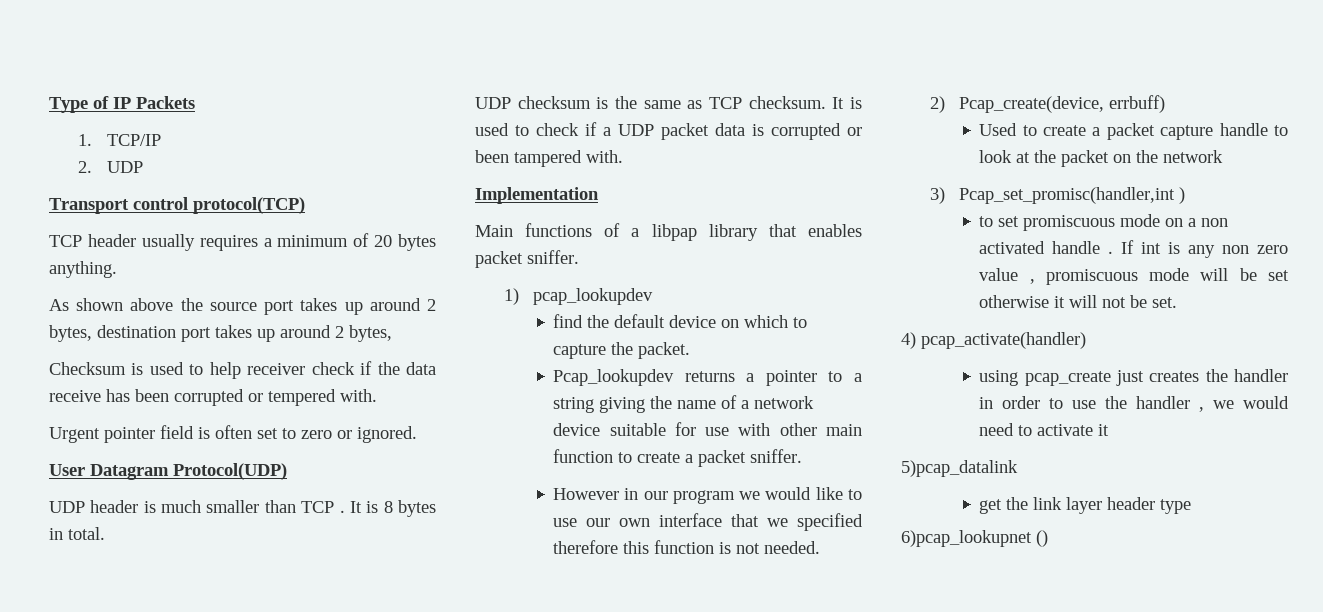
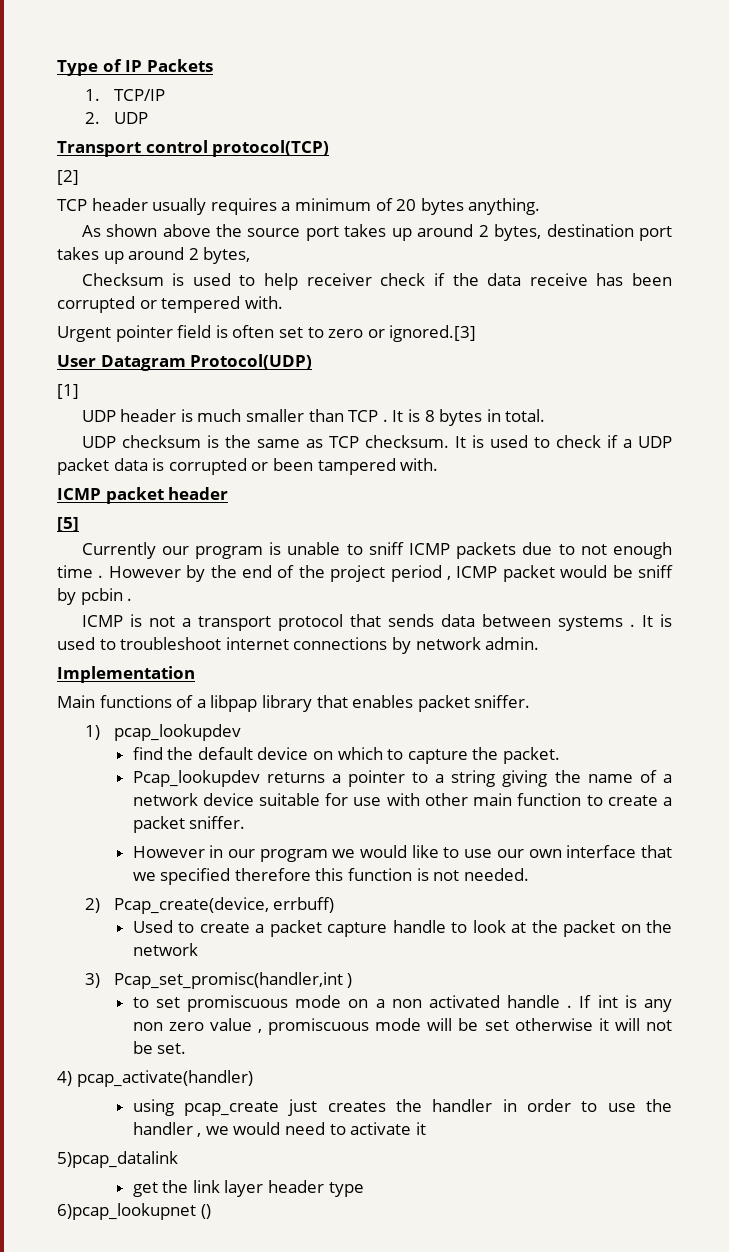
(305, 205) none -> [57,170,79,185] // [2]
[357,426,417,443] ignored. -> [389,325,477,342] ignored.[3]
(287, 471) none -> [57,384,79,399] // [1]
(623, 156) none -> [57,487,229,504] [57,517,79,532] [81,542,672,559] [57,565,673,582] [57,588,133,605] [81,614,672,631] [57,637,540,654] // ICMP packet header // [5] // Currently our program is unable to sniff ICMP packets due to not enough time . However by the end of the project period , ICMP packet would be sniff by pcbin . // ICMP is not a transport protocol that sends data between systems . It is used to troubleshoot internet connections by network admin.

